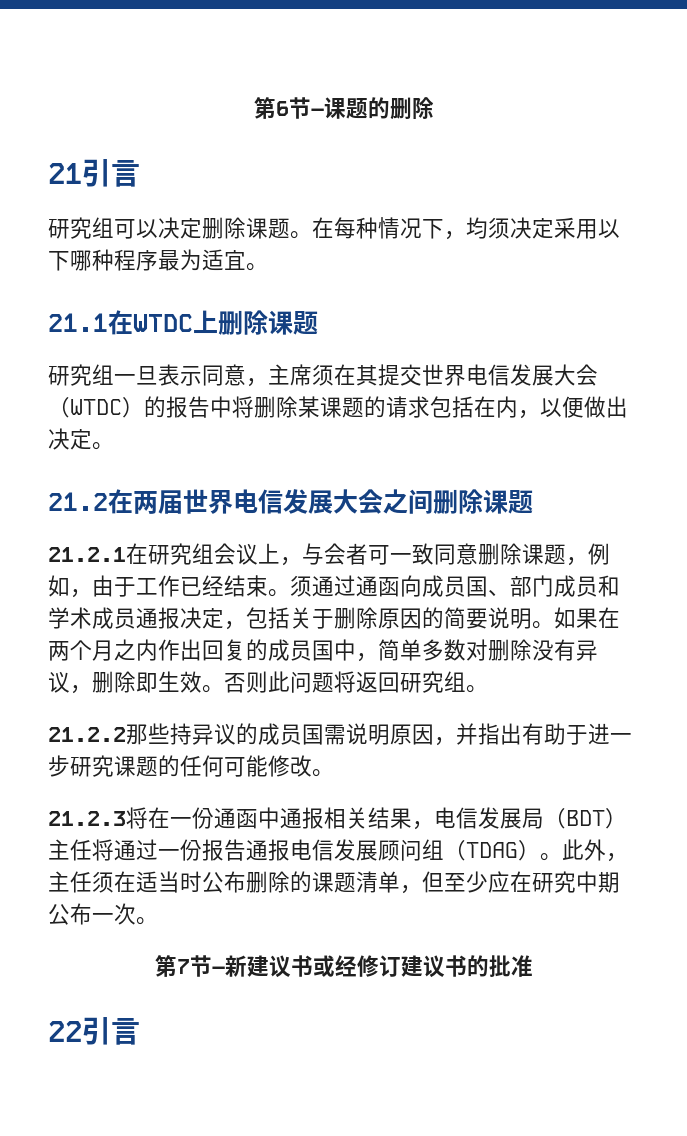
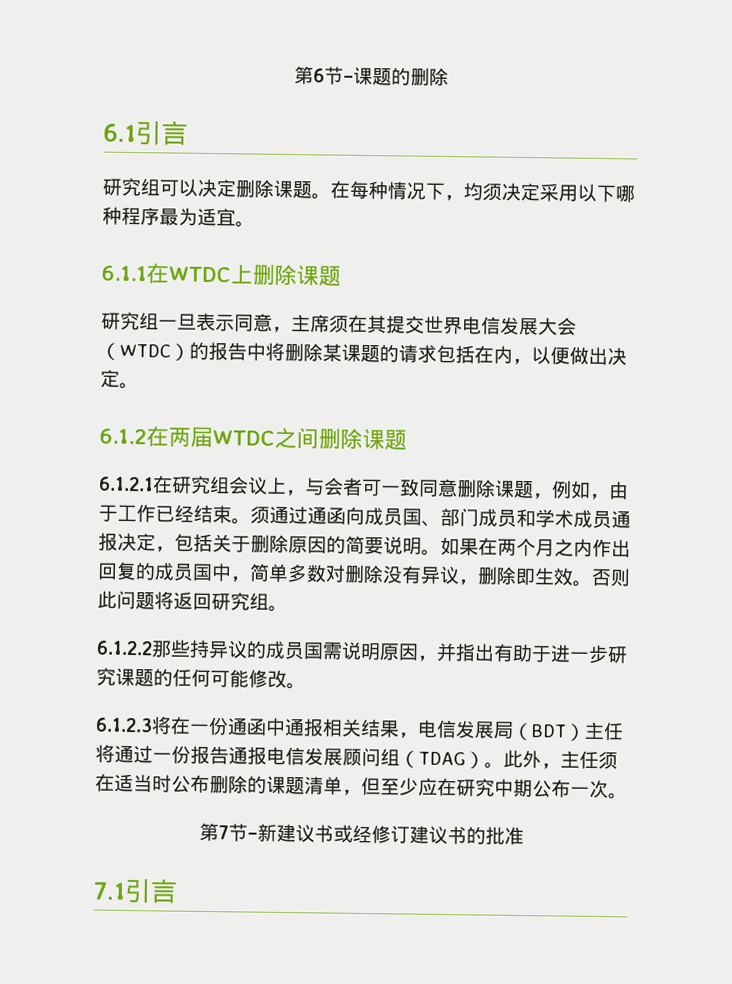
[48,163,82,184] 21 -> [103,123,136,143] 6.1
[48,313,108,332] 21.1 -> [101,265,147,282] 6.1.1
[48,489,383,514] 21.2在两届世界电信发展大会 -> [99,426,275,449] 6.1.2在两届WTDC
[48,547,126,562] 21.2.1 -> [98,476,154,492] 6.1.2.1
[48,727,126,742] 21.2.2 -> [96,640,153,656] 6.1.2.2
[48,811,126,826] 21.2.3 -> [95,717,153,733] 6.1.2.3
[48,1021,82,1042] 22 -> [93,881,126,900] 7.1

